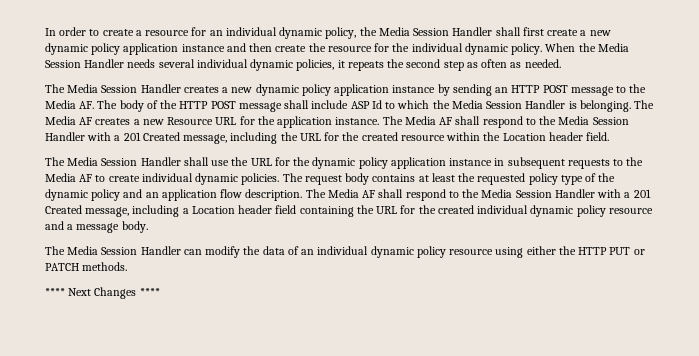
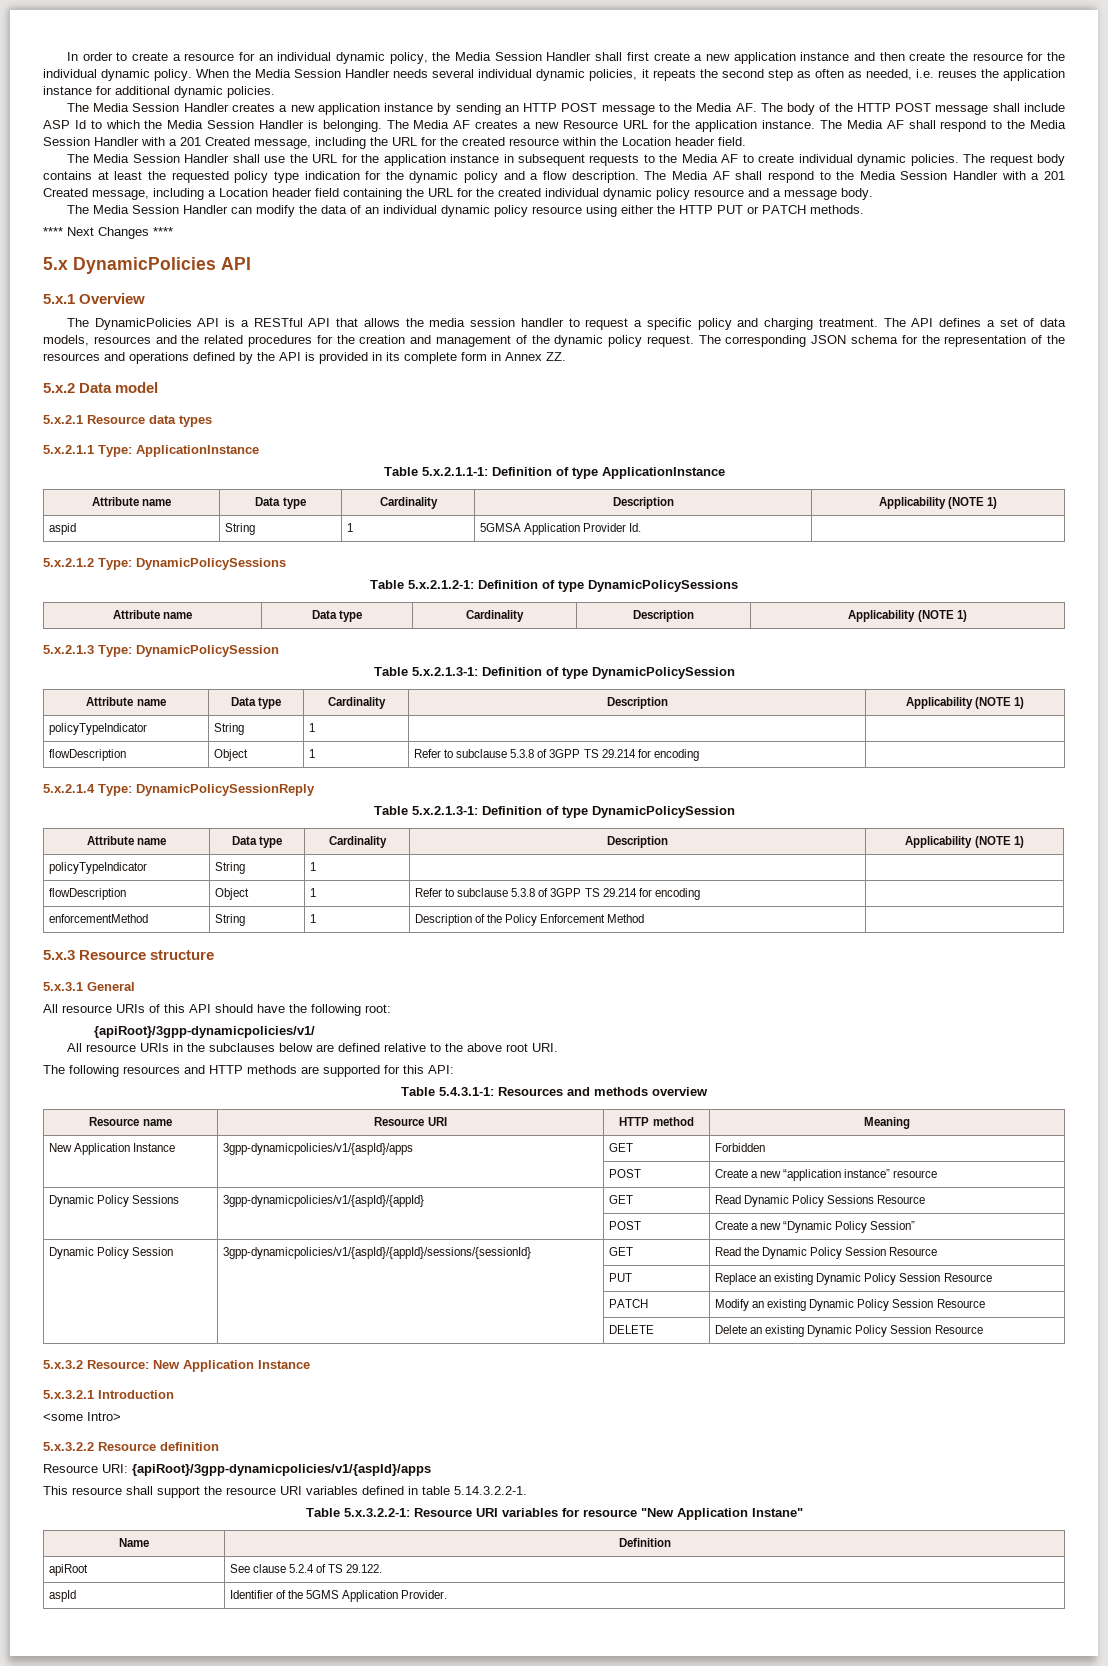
[45,43,121,55] dynamic policy -> (730, 57) none
[524,59,561,68] needed. -> [865,69,1065,81] [43,86,275,98] needed, i.e. reuses the application instance for additional dynamic policies.
[255,84,331,96] dynamic policy -> (315, 108) none
[312,157,388,169] dynamic policy -> (380, 158) none
[585,173,597,182] of -> [304,171,382,180] indication for
[145,189,217,201] an application -> [530,173,539,180] a
(160, 292) none -> [43,257,251,274] [43,293,146,304] [66,318,1067,330] [43,335,1065,347] [43,352,566,364] [43,382,159,393] [43,415,212,427] [43,445,259,457] [383,467,725,479] [91,497,172,506] [255,497,306,509] [379,497,438,509] [612,497,674,509] [878,497,998,509] [48,523,76,535] [224,523,255,535] [346,523,353,532] [479,523,642,535] [43,558,286,570] [370,580,738,592] [112,610,193,619] [311,610,363,622] [465,610,524,622] [633,610,694,622] [848,610,967,622] [43,645,279,657] [373,667,735,679] [86,697,166,706] [230,697,282,709] [327,697,386,709] [606,697,668,709] [905,697,1025,709] [48,723,147,735] [213,723,244,735] [308,723,315,732] [48,749,126,761] [213,749,248,761] [308,749,315,758] [413,749,699,761] [43,784,315,796] [373,806,735,818] [86,836,167,845] [231,836,283,848] [328,836,387,848] [607,836,668,848] [905,836,1024,848] [48,862,147,874] [214,862,245,874] [309,862,316,871] [48,888,126,900] [214,888,249,900] [309,888,316,897] [414,888,700,900] [48,914,148,923] [214,914,245,926] [309,914,316,923] [414,914,645,926] [43,950,215,960] [43,982,135,991] [43,1004,391,1016] [93,1026,315,1038] [66,1043,558,1052] [43,1065,454,1077] [401,1087,708,1096] [89,1117,172,1126] [374,1117,447,1126] [619,1117,694,1126] [864,1117,910,1129] [48,1143,176,1155] [222,1143,413,1155] [608,1143,633,1152] [714,1143,765,1152] [608,1169,641,1178] [714,1169,938,1181] [48,1195,180,1207] [222,1195,424,1207] [608,1195,633,1204] [714,1195,926,1207] [608,1221,641,1230] [714,1221,916,1233] [48,1247,174,1259] [222,1247,531,1259] [608,1247,633,1256] [714,1247,938,1259] [608,1273,632,1282] [714,1273,992,1285] [608,1299,648,1308] [714,1299,985,1311] [608,1325,654,1334] [714,1325,983,1337] [43,1360,310,1372] [43,1390,174,1399] [43,1412,121,1421] [43,1442,219,1451] [43,1464,431,1476] [43,1486,527,1498] [305,1508,803,1520] [119,1538,149,1547] [618,1538,671,1547] [48,1564,88,1576] [229,1564,383,1573] [48,1590,76,1602] [229,1590,448,1602] // 5.x DynamicPolicies API // 5.x.1 Overview // The DynamicPolicies API is a RESTful API that allows the media session handler to request a specific policy and charging treatment. The API defines a set of data models, resources and the related procedures for the creation and management of the dynamic policy request. The corresponding JSON schema for the representation of the resources and operations defined by the API is provided in its complete form in Annex ZZ. // 5.x.2 Data model // 5.x.2.1 Resource data types // 5.x.2.1.1 Type: ApplicationInstance // Table 5.x.2.1.1-1: Definition of type ApplicationInstance // Attribute name | Data type | Cardinality | Description | Applicability (NOTE 1) // aspid | String | 1 | 5GMSA Application Provider Id. | // 5.x.2.1.2 Type: DynamicPolicySessions // Table 5.x.2.1.2-1: Definition of type DynamicPolicySessions // Attribute name | Data type | Cardinality | Description | Applicability (NOTE 1) // 5.x.2.1.3 Type: DynamicPolicySession // Table 5.x.2.1.3-1: Definition of type DynamicPolicySession // Attribute name | Data type | Cardinality | Description | Applicability (NOTE 1) // policyTypeIndicator | String | 1 | | // flowDescription | Object | 1 | Refer to subclause 5.3.8 of 3GPP TS 29.214 for encoding | // 5.x.2.1.4 Type: DynamicPolicySessionReply // Table 5.x.2.1.3-1: Definition of type DynamicPolicySession // Attribute name | Data type | Cardinality | Description | Applicability (NOTE 1) // policyTypeIndicator | String | 1 | | // flowDescription | Object | 1 | Refer to subclause 5.3.8 of 3GPP TS 29.214 for encoding | // enforcementMethod | String | 1 | Description of the Policy Enforcement Method | // 5.x.3 Resource structure // 5.x.3.1 General // All resource URIs of this API should have the following root: // {apiRoot}/3gpp-dynamicpolicies/v1/ // All resource URIs in the subclauses below are defined relative to the above root URI. // The following resources and HTTP methods are supported for this API: // Table 5.4.3.1-1: Resources and methods overview // Resource name | Resource URI | HTTP method | Meaning // New Application Instance | 3gpp-dynamicpolicies/v1/{aspId}/apps | GET | Forbidden // | | POST | Create a new “application instance” resource // Dynamic Policy Sessions | 3gpp-dynamicpolicies/v1/{aspId}/{appId} | GET | Read Dynamic Policy Sessions Resource // | | POST | Create a new “Dynamic Policy Session” // Dynamic Policy Session | 3gpp-dynamicpolicies/v1/{aspId}/{appId}/sessions/{sessionId} | GET | Read the Dynamic Policy Session Resource // | | PUT | Replace an existing Dynamic Policy Session Resource // | | PATCH | Modify an existing Dynamic Policy Session Resource // | | DELETE | Delete an existing Dynamic Policy Session Resource // 5.x.3.2 Resource: New Application Instance // 5.x.3.2.1 Introduction // <some Intro> // 5.x.3.2.2 Resource definition // Resource URI: {apiRoot}/3gpp-dynamicpolicies/v1/{aspId}/apps // This resource shall support the resource URI variables defined in table 5.14.3.2.2-1. // Table 5.x.3.2.2-1: Resource URI variables for resource "New Application Instane" // Name | Definition // apiRoot | See clause 5.2.4 of TS 29.122. // aspId | Identifier of the 5GMS Application Provider.

